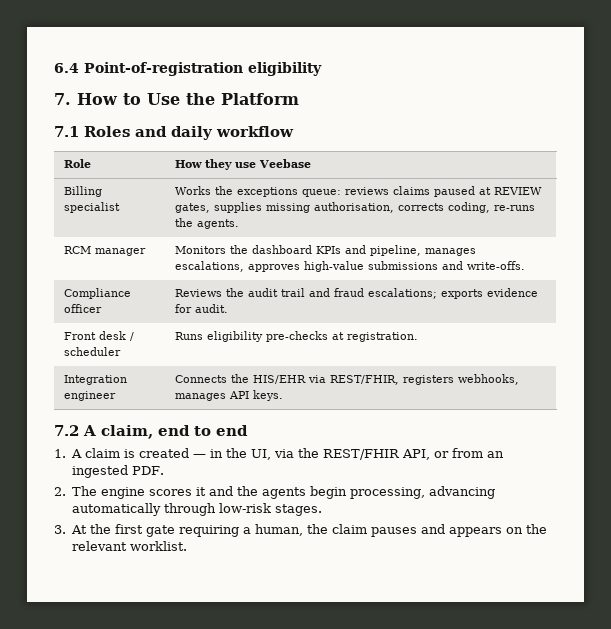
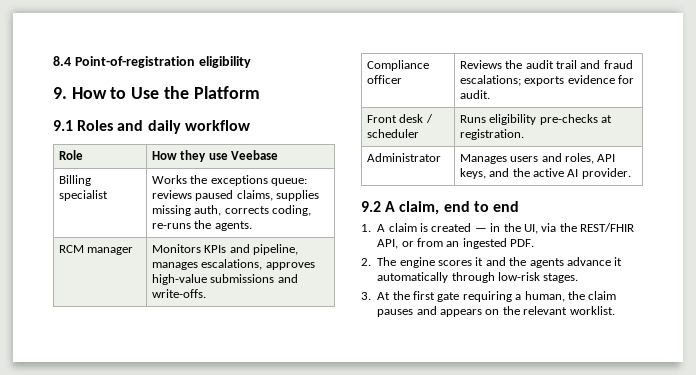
[54,63,79,73] 6.4 -> [53,56,71,66] 8.4
[54,93,71,105] 7. -> [53,87,67,99] 9.
[54,126,79,137] 7.1 -> [53,120,73,131] 9.1
[392,186,542,197] [174,203,210,213] claims paused at REVIEW gates, -> [195,190,273,201] paused claims,
[313,202,394,213] authorisation, -> [194,205,222,216] auth,
[229,245,312,254] the dashboard -> (201, 248) none
[63,375,127,385] [63,391,116,401] [174,374,519,385] [174,390,283,401] [54,425,79,436] Integration engineer | Connects the HIS/EHR via REST/FHIR, registers webhooks, manages API keys. // 7.2 -> [366,153,441,162] [459,153,616,164] [459,168,631,179] [361,201,381,212] Administrator | Manages users and roles, API keys, and the active AI provider. // 9.2
[310,486,496,499] begin processing, advancing -> [566,257,623,266] advance it

